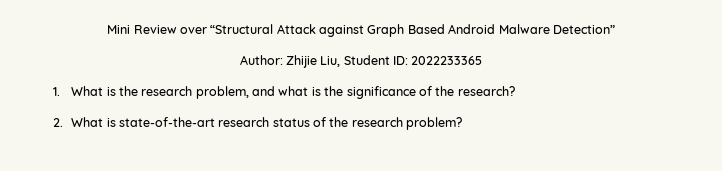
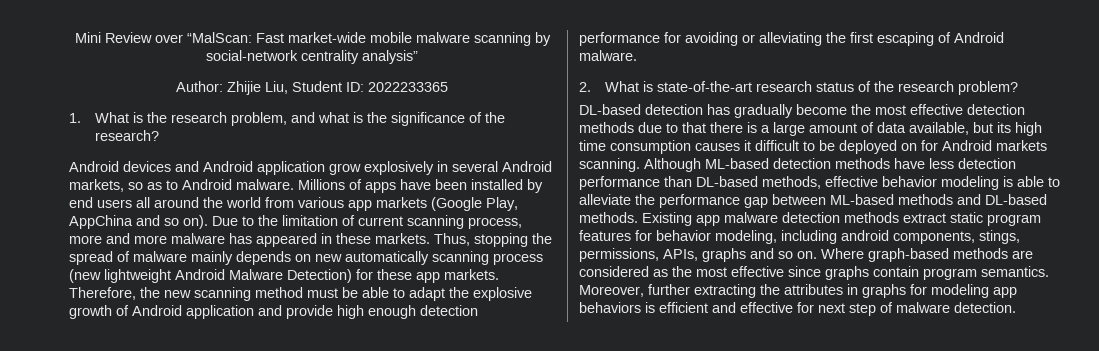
[210,24,615,37] “Structural Attack against Graph Based Android Malware Detection” -> [186,32,551,46] [206,50,418,64] “MalScan: Fast market-wide mobile malware scanning by social-network centrality analysis”
(515, 91) none -> [69,161,552,175] [69,179,543,193] [69,197,518,211] [69,215,522,229] [69,233,552,247] [69,251,543,265] [69,269,499,283] [69,287,532,301] [69,305,478,319] [579,32,1004,46] [579,50,637,61] // Android devices and Android application grow explosively in several Android markets, so as to Android malware. Millions of apps have been installed by end users all around the world from various app markets (Google Play, AppChina and so on). Due to the limitation of current scanning process, more and more malware has appeared in these markets. Thus, stopping the spread of malware mainly depends on new automatically scanning process (new lightweight Android Malware Detection) for these app markets. Therefore, the new scanning method must be able to adapt the explosive growth of Android application and provide high enough detection performance for avoiding or alleviating the first escaping of Android malware.
(463, 123) none -> [579,104,1025,118] [579,122,1042,136] [579,140,1047,154] [579,158,1016,172] [579,176,1060,190] [579,194,1047,208] [579,212,1041,226] [579,230,1020,244] [579,248,1033,262] [579,266,1049,280] [579,284,1017,298] [579,302,1016,316] // DL-based detection has gradually become the most effective detection methods due to that there is a large amount of data available, but its high time consumption causes it difficult to be deployed on for Android markets scanning. Although ML-based detection methods have less detection performance than DL-based methods, effective behavior modeling is able to alleviate the performance gap between ML-based methods and DL-based methods. Existing app malware detection methods extract static program features for behavior modeling, including android components, stings, permissions, APIs, graphs and so on. Where graph-based methods are considered as the most effective since graphs contain program semantics. Moreover, further extracting the attributes in graphs for modeling app behaviors is efficient and effective for next step of malware detection.

